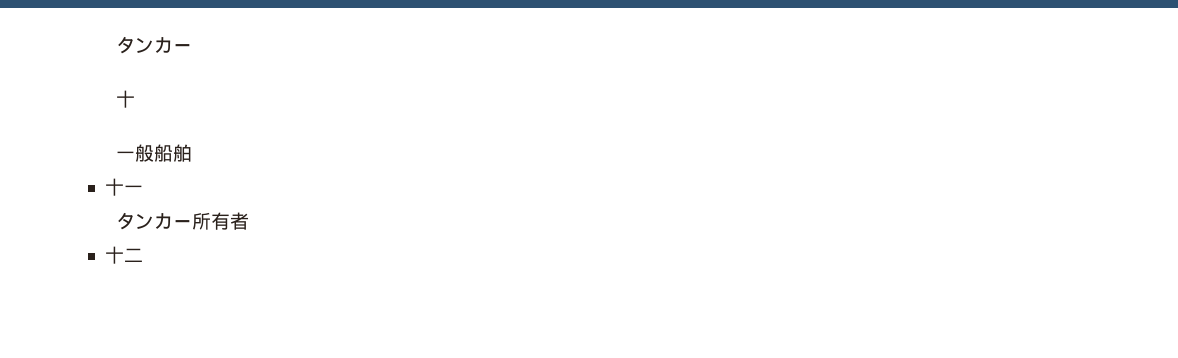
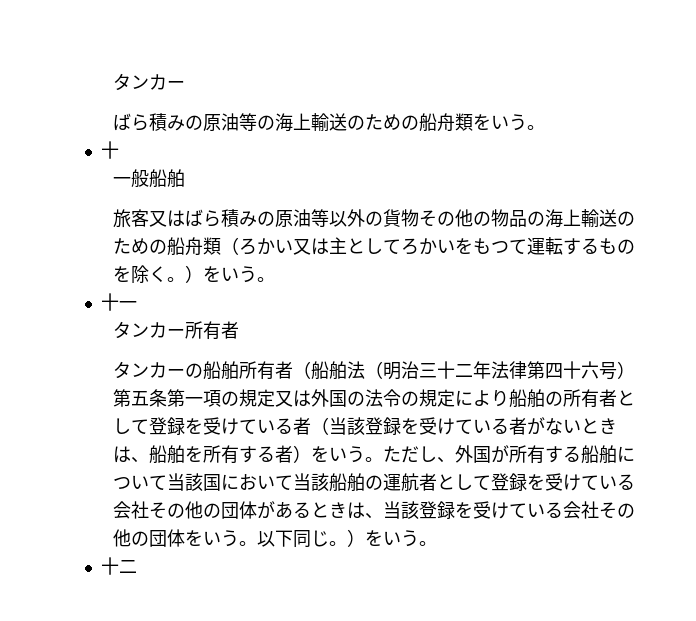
[116,90,136,108] [116,144,193,162] 十 // 一般船舶 -> [113,113,546,132] [100,141,119,159] [113,169,186,188] [113,209,636,228] [113,237,636,256] [113,265,276,283] ばら積みの原油等の海上輸送のための船舟類をいう。 // 十 // 一般船舶 // 旅客又はばら積みの原油等以外の貨物その他の物品の海上輸送のための船舟類（ろかい又は主としてろかいをもつて運転するものを除く。）をいう。
(250, 221) none -> [113,361,636,380] [113,389,636,408] [113,417,618,435] [113,445,636,464] [113,473,636,492] [113,501,636,519] [113,529,438,548] // タンカーの船舶所有者（船舶法（明治三十二年法律第四十六号）第五条第一項の規定又は外国の法令の規定により船舶の所有者として登録を受けている者（当該登録を受けている者がないときは、船舶を所有する者）をいう。ただし、外国が所有する船舶について当該国において当該船舶の運航者として登録を受けている会社その他の団体があるときは、当該登録を受けている会社その他の団体をいう。以下同じ。）をいう。

